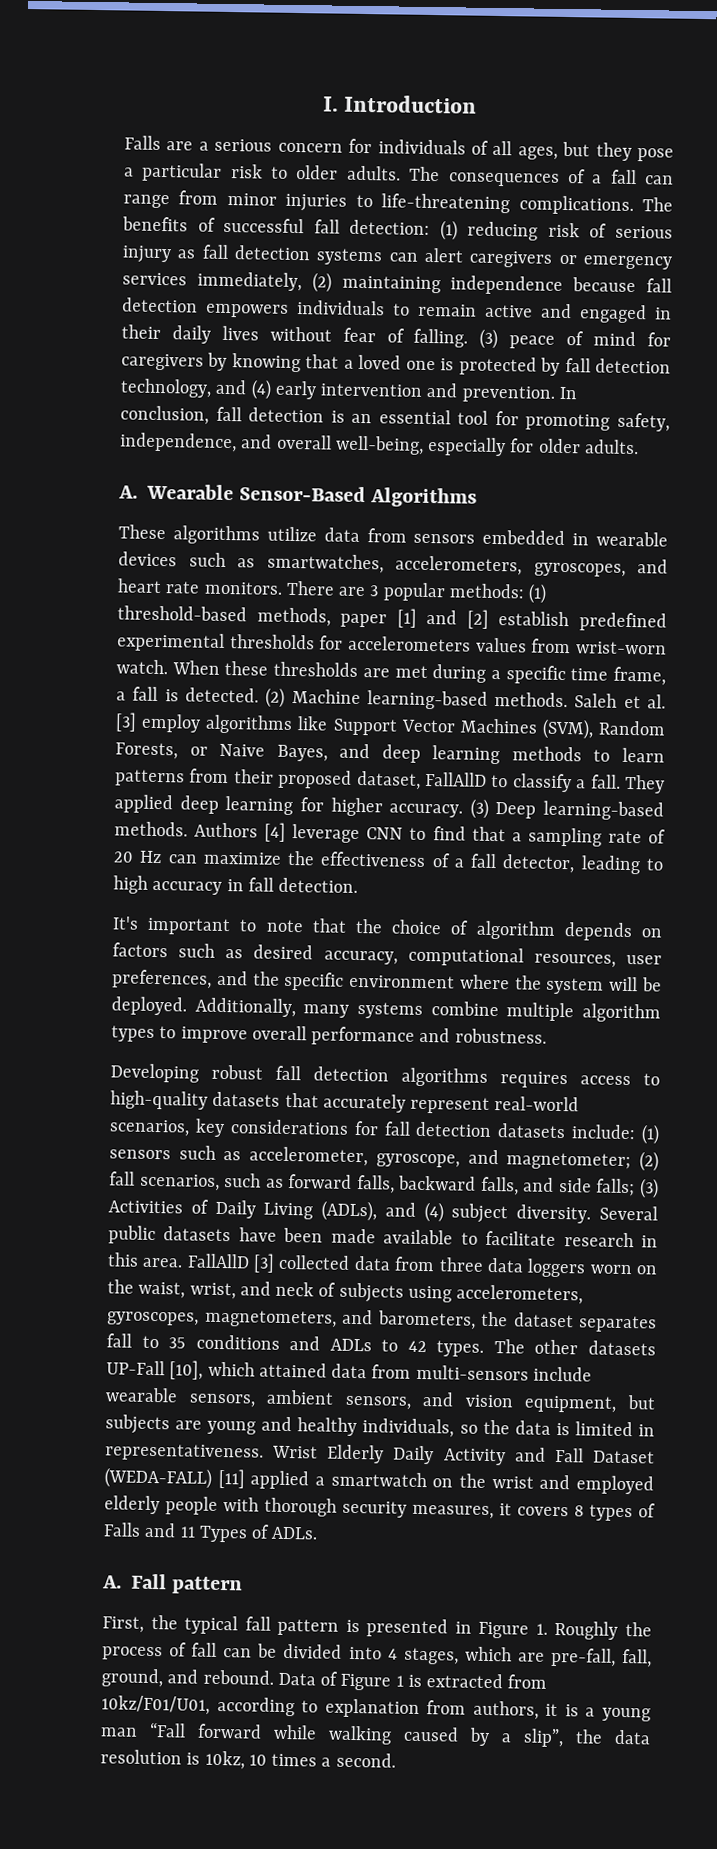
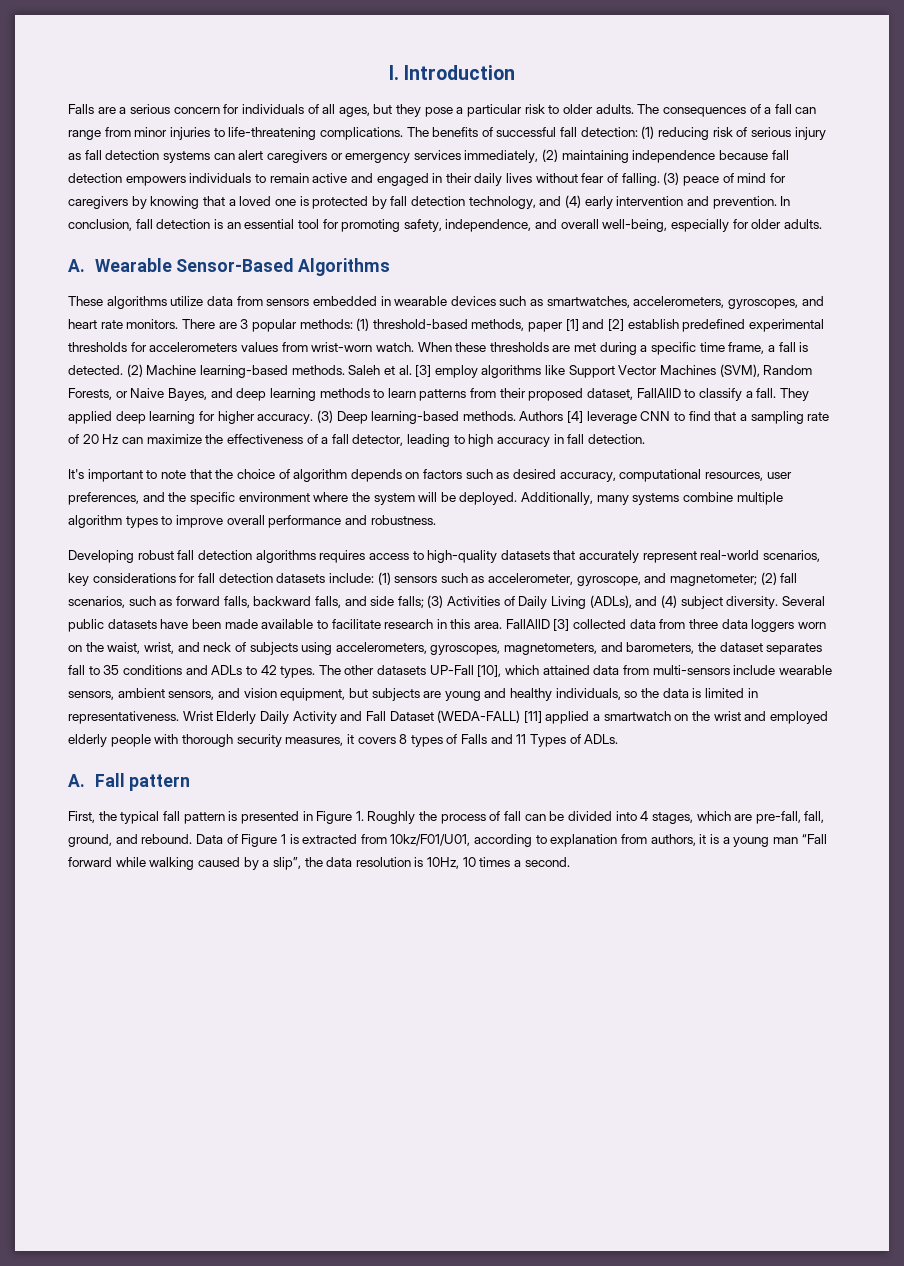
[204,1750,245,1770] 10kz, -> [427,857,460,869] 10Hz,

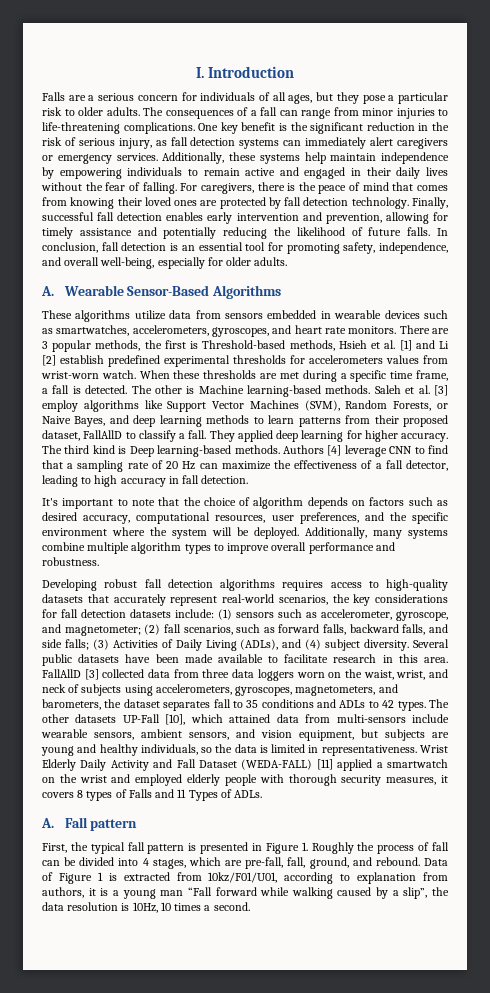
[406,126,710,140] The benefits of successful fall detection: (1) reducing -> [198,122,450,134] One key benefit is the significant reduction in the
[794,127,826,140] injury -> [118,138,152,149] injury,
(235, 156) none -> [305,137,367,149] immediately
[413,149,789,163] [68,173,186,186] services immediately, (2) maintaining independence because fall detection empowers -> [116,152,449,164] [42,167,122,179] services. Additionally, these systems help maintain independence by empowering
(578, 178) none -> [85,182,103,191] the
[663,172,786,186] [68,195,777,209] (3) peace of mind for caregivers by knowing that a loved one is protected by fall detection technology, and (4) early intervention and prevention. -> [180,182,449,194] [42,197,448,209] [42,212,448,224] [42,227,431,239] For caregivers, there is the peace of mind that comes from knowing their loved ones are protected by fall detection technology. Finally, successful fall detection enables early intervention and prevention, allowing for timely assistance and potentially reducing the likelihood of future falls.
[299,318,564,332] methods: (1) threshold-based methods, paper -> [95,340,396,351] methods, the first is Threshold-based methods, Hsieh et al.
(605, 324) none -> [438,341,449,349] Li
[126,364,143,377] (2) -> [131,385,195,394] The other is
[316,410,333,423] (3) -> [42,445,127,454] The third kind is
(821, 556) none -> [332,594,350,603] the

